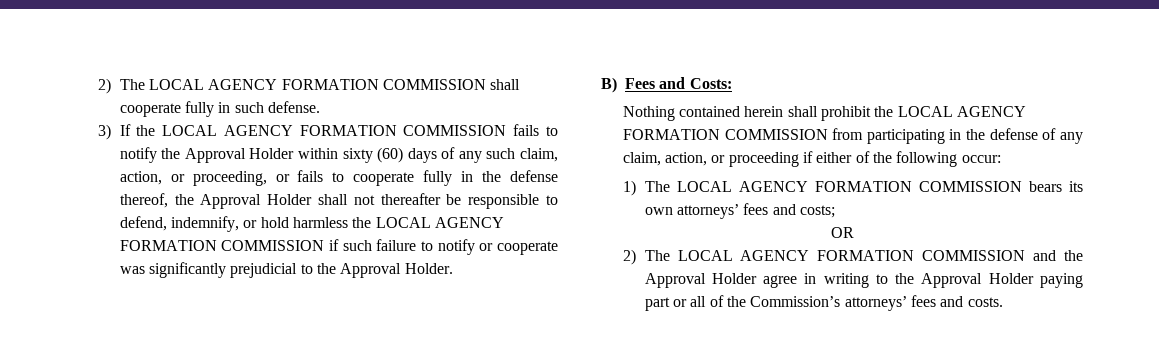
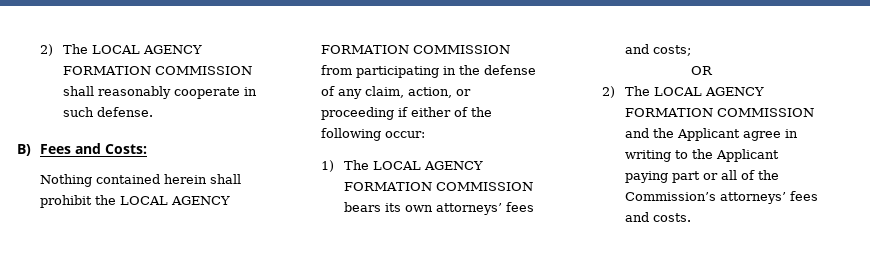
[119,101,215,117] cooperate fully -> [97,86,240,99] reasonably cooperate
[97,124,558,140] [119,147,558,163] [119,170,559,186] [119,193,558,209] [119,216,504,232] [119,239,559,255] [119,262,453,278] // 3) If the LOCAL AGENCY FORMATION COMMISSION fails to notify the Approval Holder within sixty (60) days of any such claim, action, or proceeding, or fails to cooperate fully in the defense thereof, the Approval Holder shall not thereafter be responsible to defend, indemnify, or hold harmless the LOCAL AGENCY FORMATION COMMISSION if such failure to notify or cooperate was significantly prejudicial to the Approval Holder. -> (153, 112) none
[644,273,757,288] Approval Holder -> [676,128,740,141] Applicant
[921,273,1034,288] Approval Holder -> [715,149,779,162] Applicant

